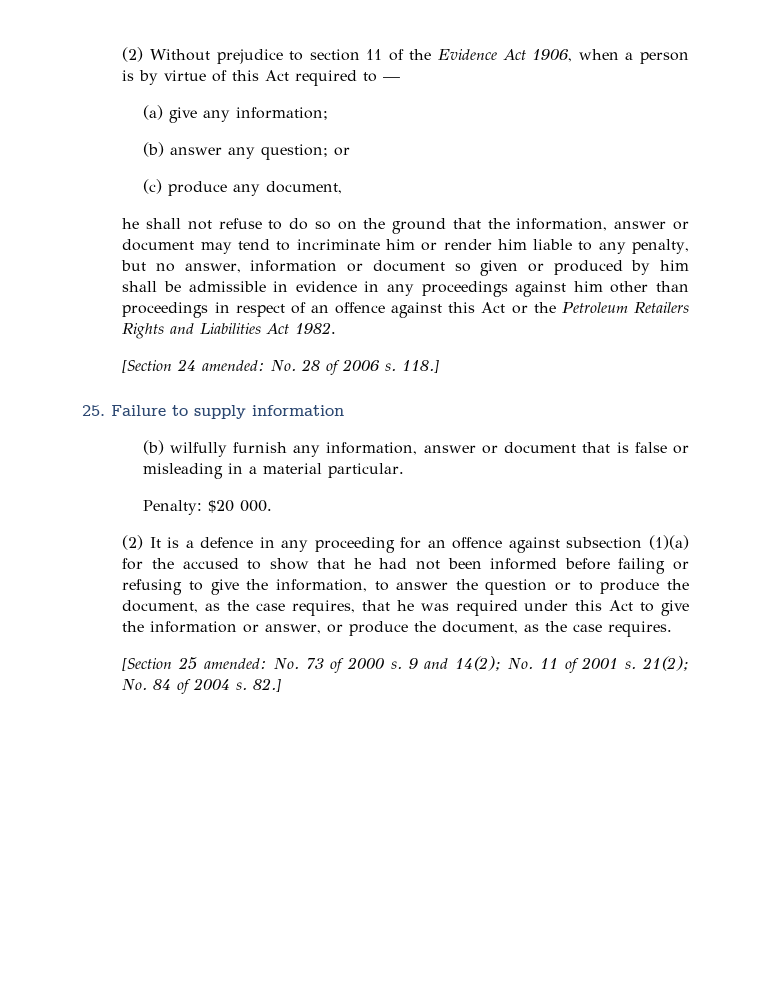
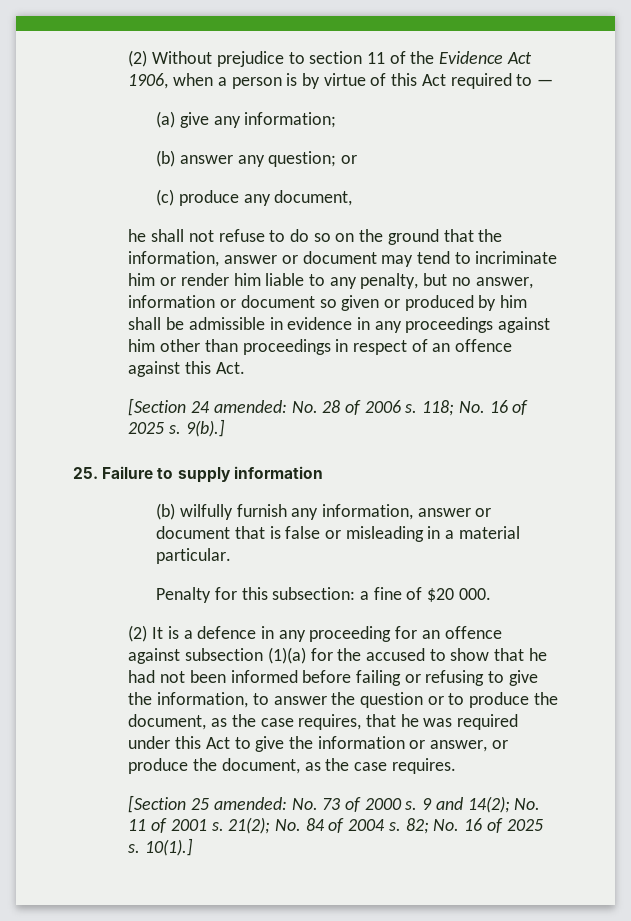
[481,302,689,314] [122,322,337,339] Act or the Petroleum Retailers Rights and Liabilities Act 1982. -> [215,362,245,374] Act.
[402,359,440,373] 118.] -> [422,400,529,416] [128,419,225,437] 118; No. 16 of 2025 s. 9(b).]
[142,500,202,515] Penalty: -> [156,587,423,603] Penalty for this subsection: a fine of
[253,678,282,692] 82.] -> [405,818,543,834] [128,838,194,856] 82; No. 16 of 2025 s. 10(1).]

